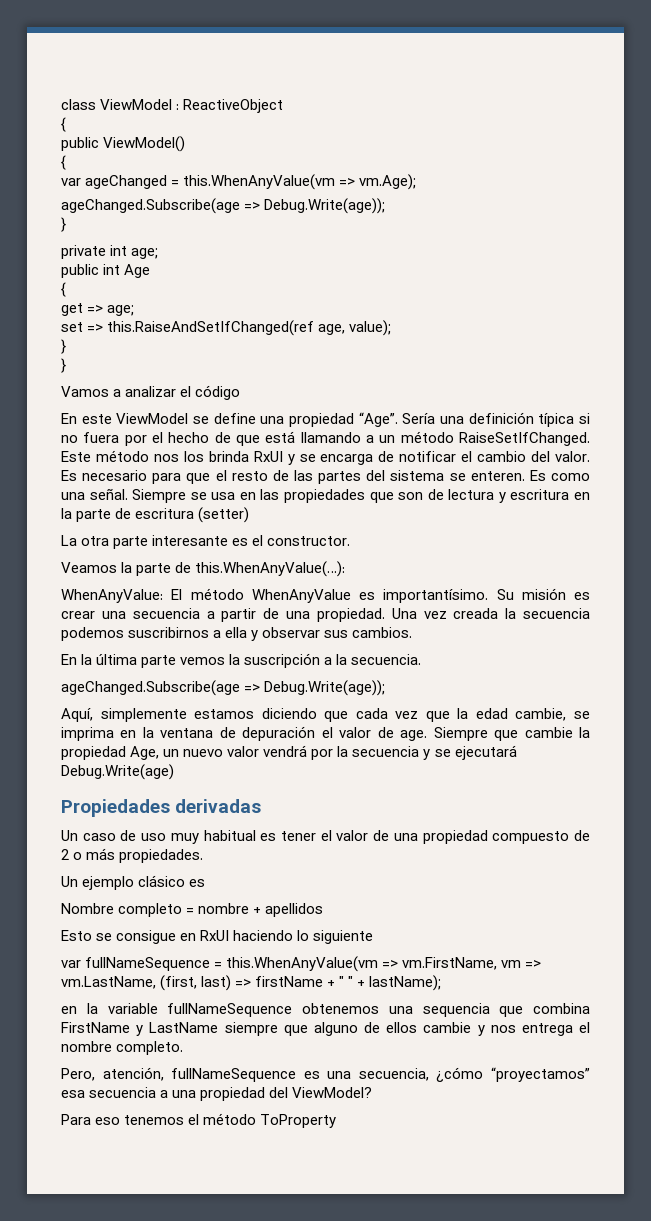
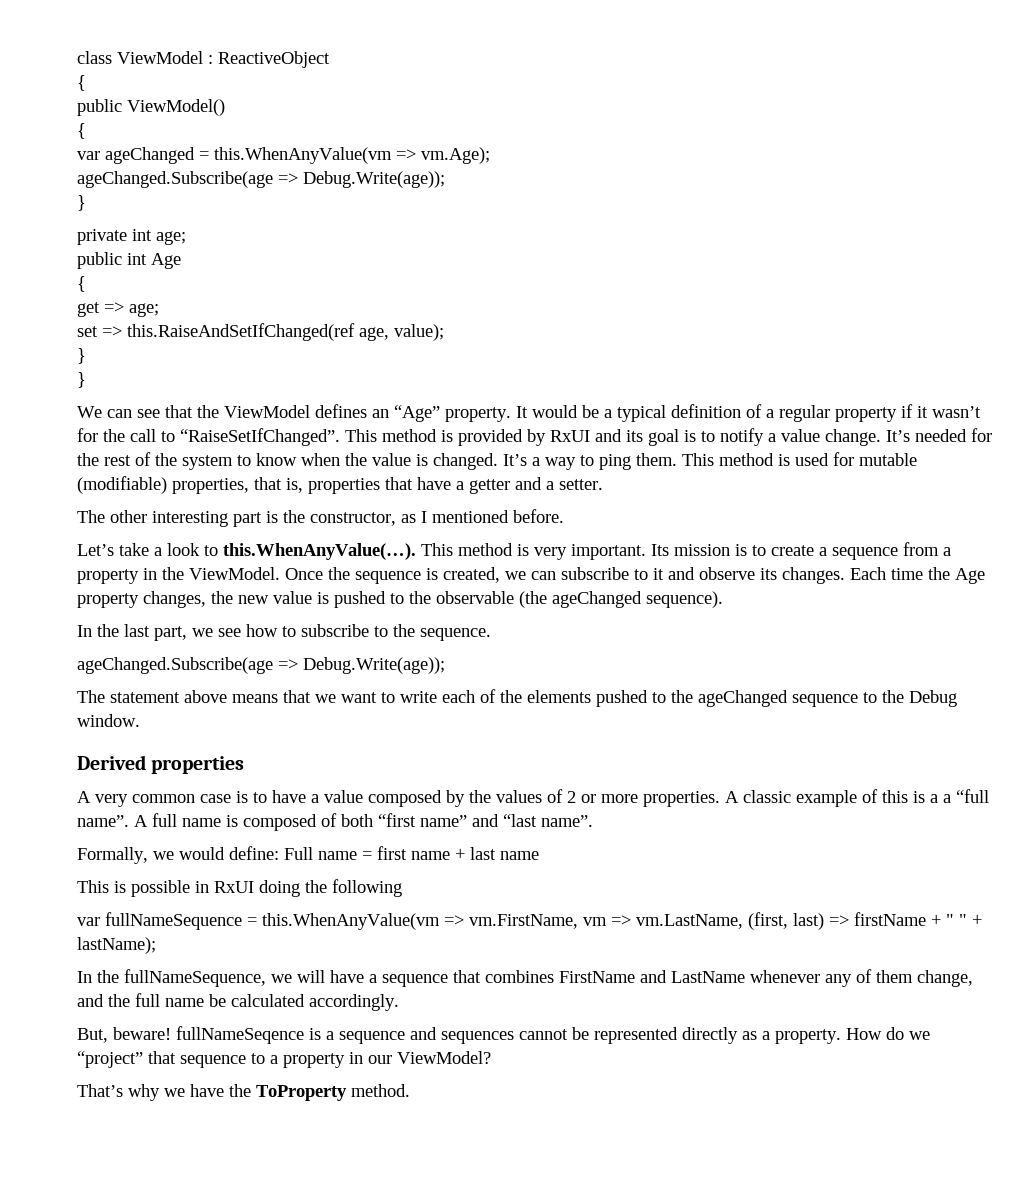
[61,385,241,400] [61,412,591,427] [61,431,590,446] [61,450,591,465] [61,470,591,484] [61,488,590,503] [61,507,250,523] [61,535,351,549] [61,561,346,577] [61,588,590,603] [61,608,590,622] [61,627,413,641] [61,653,422,668] [61,680,386,696] [61,708,591,722] [61,726,590,741] [61,745,517,760] [61,764,174,780] [61,799,262,817] [61,830,591,844] [61,848,204,863] [61,875,206,890] [61,903,324,917] [61,930,374,944] Vamos a analizar el código // En este ViewModel se define una propiedad “Age”. Sería una definición típica si no fuera por el hecho de que está llamando a un método RaiseSetIfChanged. Este método nos los brinda RxUI y se encarga de notificar el cambio del valor. Es necesario para que el resto de las partes del sistema se enteren. Es como una señal. Siempre se usa en las propiedades que son de lectura y escritura en la parte de escritura (setter) // La otra parte interesante es el constructor. // Veamos la parte de this.WhenAnyValue(…): // WhenAnyValue: El método WhenAnyValue es importantísimo. Su misión es crear una secuencia a partir de una propiedad. Una vez creada la secuencia podemos suscribirnos a ella y observar sus cambios. // En la última parte vemos la suscripción a la secuencia. // ageChanged.Subscribe(age => Debug.Write(age)); // Aquí, simplemente estamos diciendo que cada vez que la edad cambie, se imprima en la ventana de depuración el valor de age. Siempre que cambie la propiedad Age, un nuevo valor vendrá por la secuencia y se ejecutará Debug.Write(age) // Propiedades derivadas // Un caso de uso muy habitual es tener el valor de una propiedad compuesto de 2 o más propiedades. // Un ejemplo clásico es // Nombre completo = nombre + apellidos // Esto se consigue en RxUI haciendo lo siguiente -> [77,404,981,422] [77,428,992,446] [77,452,917,470] [77,476,603,494] [77,509,564,527] [77,542,951,560] [77,567,985,584] [77,591,723,608] [77,624,491,641] [77,657,445,674] [77,689,957,707] [77,714,140,727] [77,755,245,774] [77,789,989,807] [77,813,593,831] [77,846,539,864] [77,879,402,897] We can see that the ViewModel defines an “Age” property. It would be a typical definition of a regular property if it wasn’t for the call to “RaiseSetIfChanged”. This method is provided by RxUI and its goal is to notify a value change. It’s needed for the rest of the system to know when the value is changed. It’s a way to ping them. This method is used for mutable (modifiable) properties, that is, properties that have a getter and a setter. // The other interesting part is the constructor, as I mentioned before. // Let’s take a look to this.WhenAnyValue(…). This method is very important. Its mission is to create a sequence from a property in the ViewModel. Once the sequence is created, we can subscribe to it and observe its changes. Each time the Age property changes, the new value is pushed to the observable (the ageChanged sequence). // In the last part, we see how to subscribe to the sequence. // ageChanged.Subscribe(age => Debug.Write(age)); // The statement above means that we want to write each of the elements pushed to the ageChanged sequence to the Debug window. // Derived properties // A very common case is to have a value composed by the values of 2 or more properties. A classic example of this is a a “full name”. A full name is composed of both “first name” and “last name”. // Formally, we would define: Full name = first name + last name // This is possible in RxUI doing the following
[61,1003,590,1017] [61,1022,591,1036] [61,1041,184,1055] [61,1067,590,1082] [61,1087,373,1101] [61,1113,337,1128] en la variable fullNameSequence obtenemos una sequencia que combina FirstName y LastName siempre que alguno de ellos cambie y nos entrega el nombre completo. // Pero, atención, fullNameSequence es una secuencia, ¿cómo “proyectamos” esa secuencia a una propiedad del ViewModel? // Para eso tenemos el método ToProperty -> [77,969,973,987] [77,993,399,1011] [77,1026,930,1044] [77,1051,491,1068] [77,1084,410,1101] In the fullNameSequence, we will have a sequence that combines FirstName and LastName whenever any of them change, and the full name be calculated accordingly. // But, beware! fullNameSeqence is a sequence and sequences cannot be represented directly as a property. How do we “project” that sequence to a property in our ViewModel? // That’s why we have the ToProperty method.

